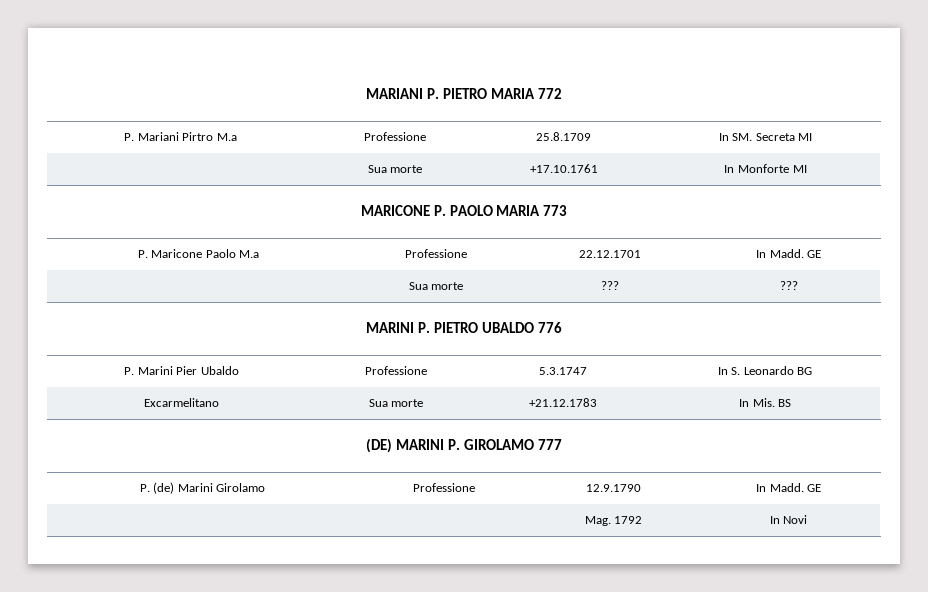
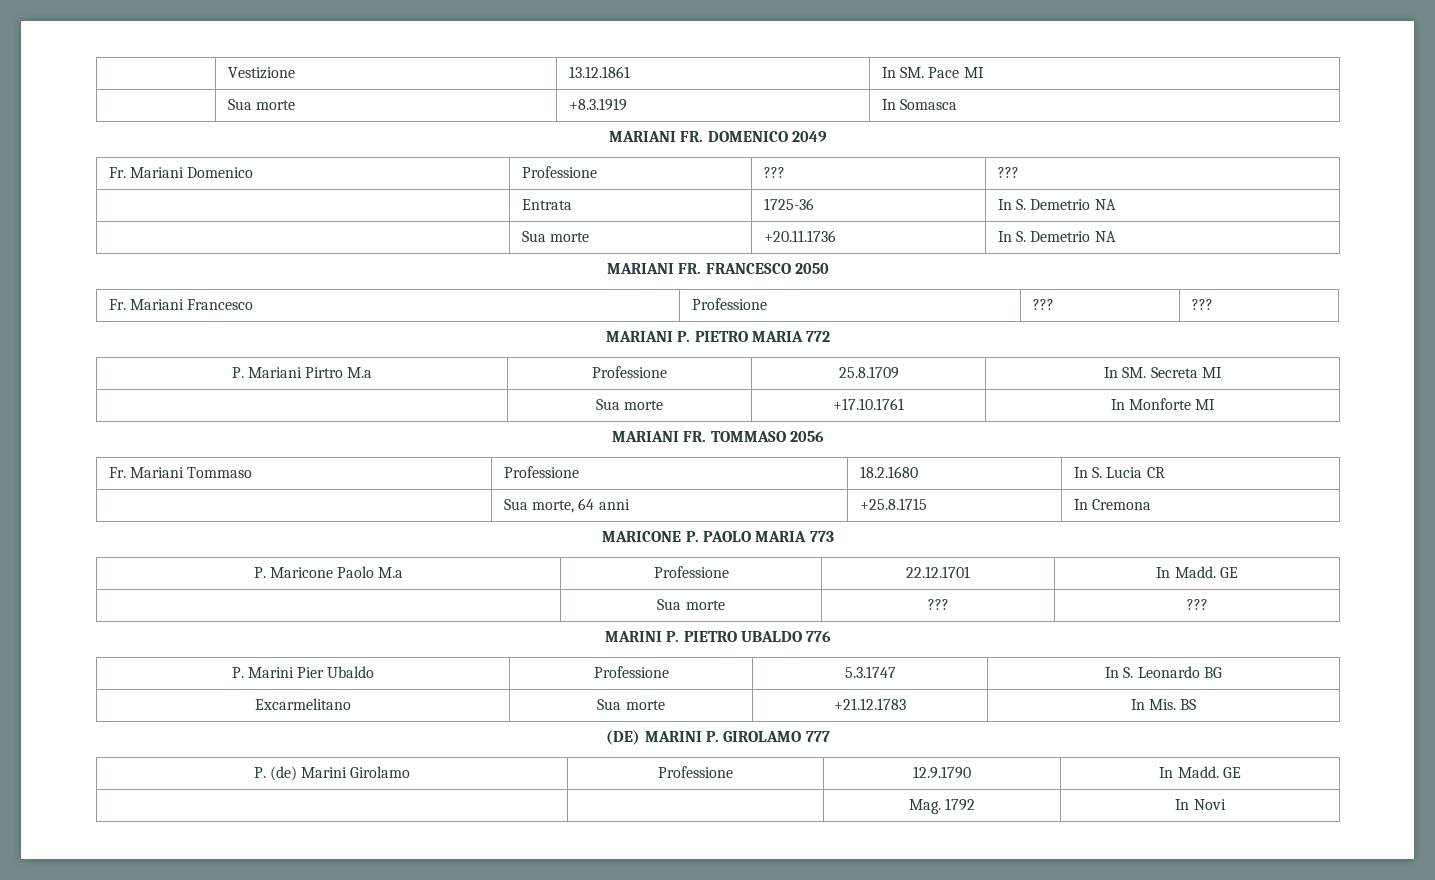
(366, 93) none -> [227,67,295,79] [568,66,630,78] [881,67,984,78] [227,99,296,110] [568,98,627,111] [881,99,958,110] [609,131,827,142] [108,167,254,178] [521,166,597,178] [763,167,785,178] [997,167,1019,178] [521,199,572,210] [763,198,814,210] [997,199,1116,210] [521,231,590,242] [763,230,836,242] [997,231,1116,242] [607,263,829,274] [108,299,254,310] [691,298,767,310] [1032,299,1054,310] [1191,299,1213,310] | Vestizione | 13.12.1861 | In SM. Pace MI // | Sua morte | +8.3.1919 | In Somasca // MARIANI FR. DOMENICO 2049 // Fr. Mariani Domenico | Professione | ??? | ??? // | Entrata | 1725-36 | In S. Demetrio NA // | Sua morte | +20.11.1736 | In S. Demetrio NA // MARIANI FR. FRANCESCO 2050 // Fr. Mariani Francesco | Professione | ??? | ??? //
(807, 169) none -> [612,431,824,442] [108,467,253,478] [503,466,579,478] [859,466,918,478] [1073,467,1165,478] [503,498,630,513] [859,498,927,510] [1073,499,1152,510] // MARIANI FR. TOMMASO 2056 // Fr. Mariani Tommaso | Professione | 18.2.1680 | In S. Lucia CR // | Sua morte, 64 anni | +25.8.1715 | In Cremona

